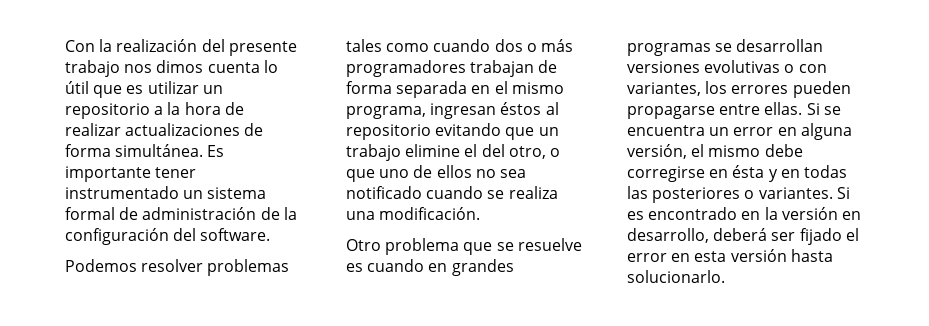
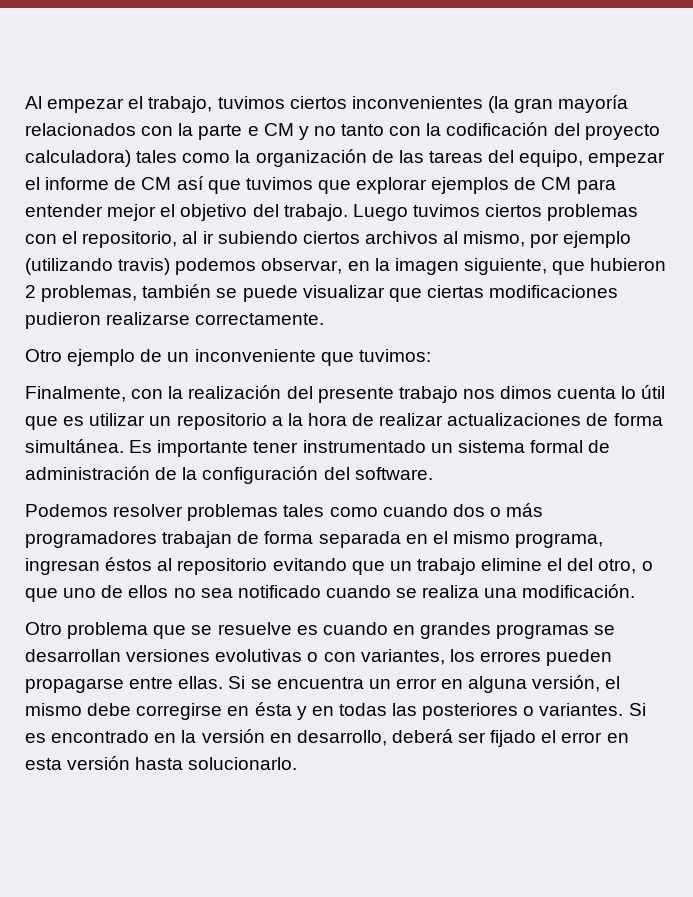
[65,40,95,52] Con -> [25,95,629,113] [25,122,660,140] [25,149,666,167] [25,176,616,194] [25,204,639,221] [25,231,632,248] [25,258,667,275] [25,284,619,302] [25,312,325,329] [25,349,431,366] [25,386,164,402] Al empezar el trabajo, tuvimos ciertos inconvenientes (la gran mayoría relacionados con la parte e CM y no tanto con la codificación del proyecto calculadora) tales como la organización de las tareas del equipo, empezar el informe de CM así que tuvimos que explorar ejemplos de CM para entender mejor el objetivo del trabajo. Luego tuvimos ciertos problemas con el repositorio, al ir subiendo ciertos archivos al mismo, por ejemplo (utilizando travis) podemos observar, en la imagen siguiente, que hubieron 2 problemas, también se puede visualizar que ciertas modificaciones pudieron realizarse correctamente. // Otro ejemplo de un inconveniente que tuvimos: // Finalmente, con

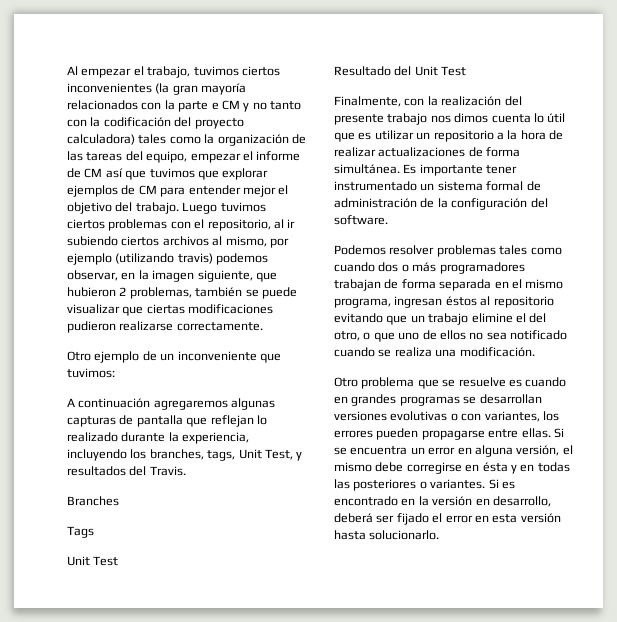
(431, 355) none -> [67,398,276,410] [67,415,267,427] [67,432,250,444] [67,449,303,461] [67,466,186,476] [67,496,119,506] [67,526,94,538] [67,556,119,566] [334,66,467,76] // A continuación agregaremos algunas capturas de pantalla que reflejan lo realizado durante la experiencia, incluyendo los branches, tags, Unit Test, y resultados del Travis. // Branches // Tags // Unit Test // Resultado del Unit Test

